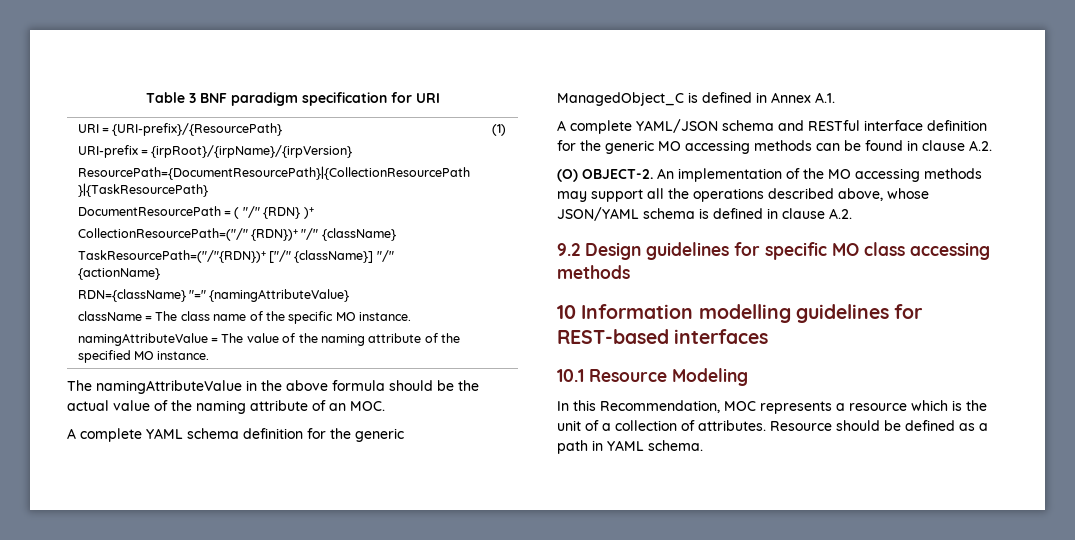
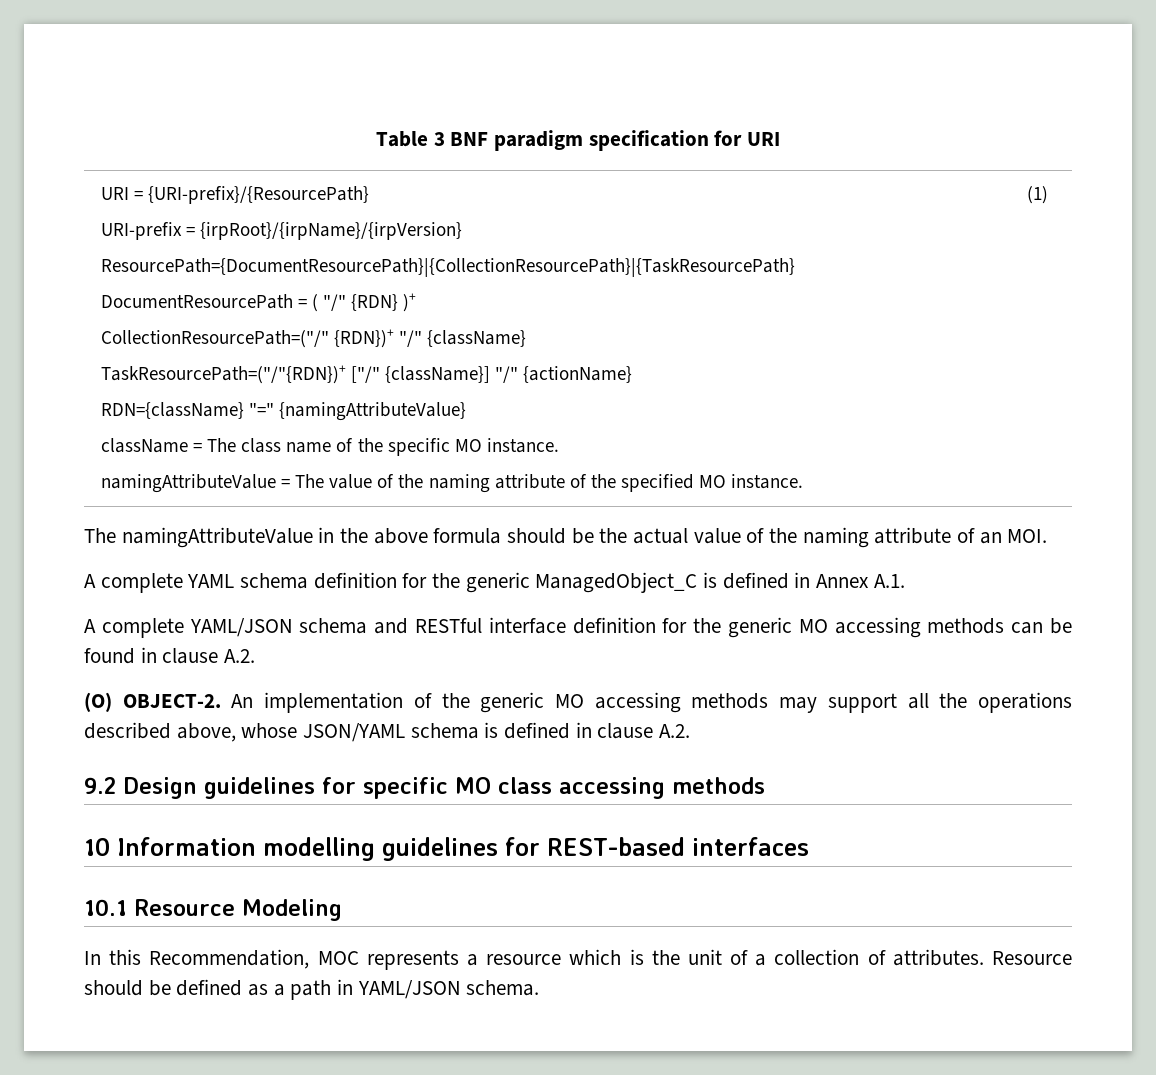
[350,401,385,411] MOC. -> [1007,529,1048,543] MOI.
(824, 173) none -> [480,692,545,713] generic
[607,440,644,451] YAML -> [357,980,461,999] YAML/JSON

